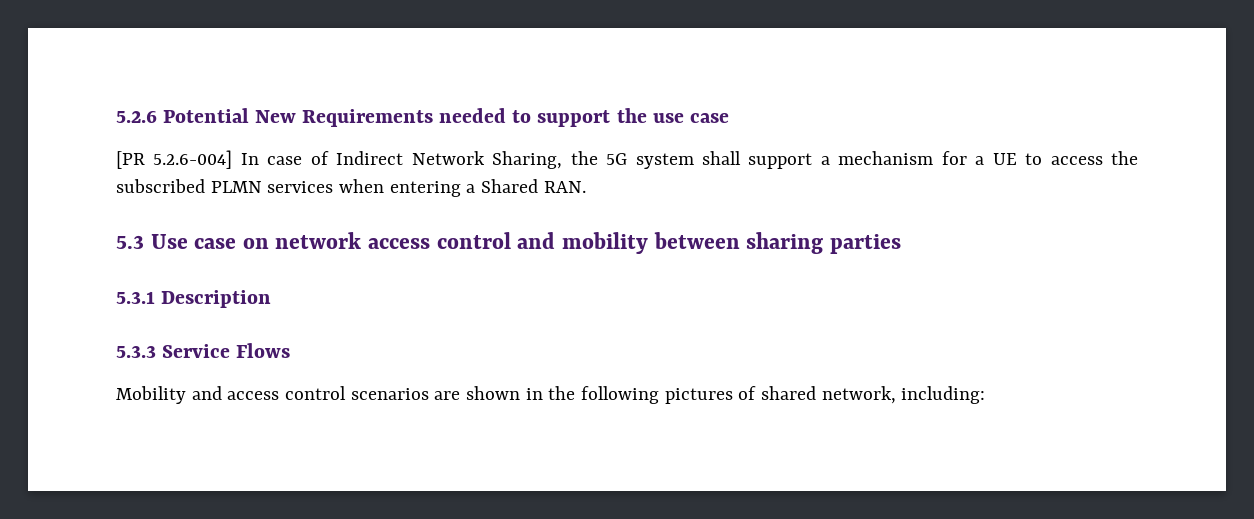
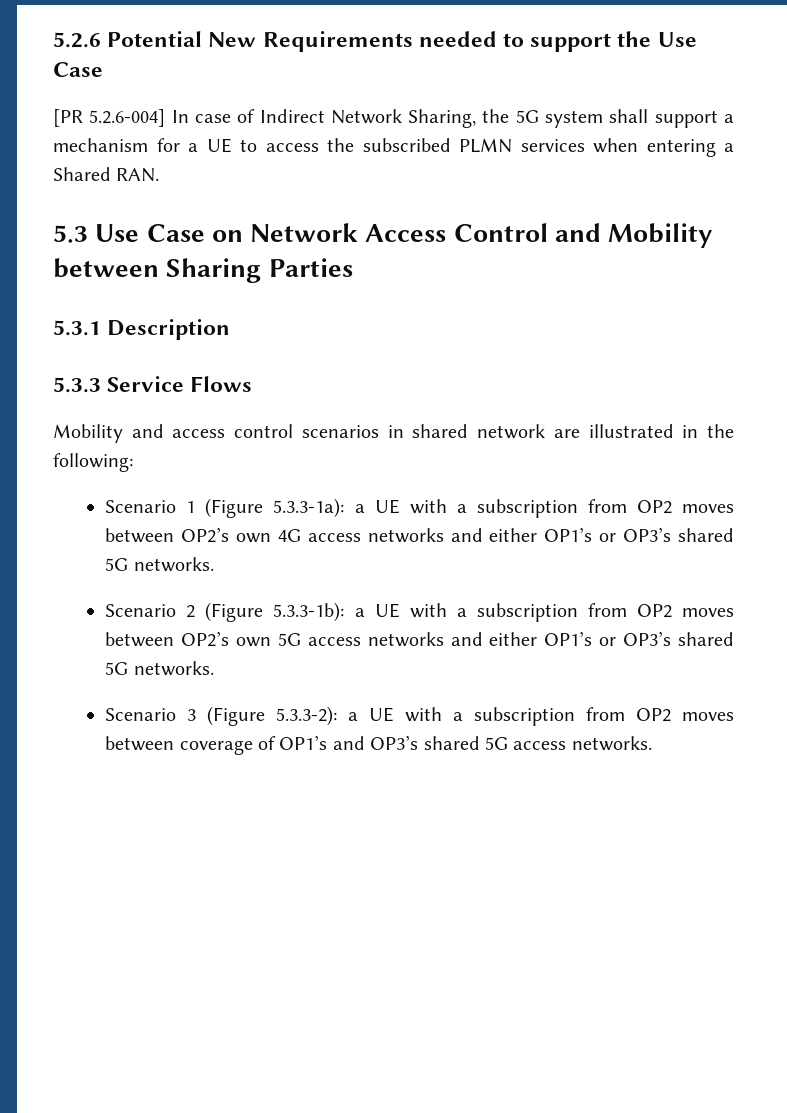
[652,113,729,123] use case -> [657,32,697,47] [53,62,103,77] Use Case
[194,232,901,254] case on network access control and mobility between sharing parties -> [146,223,714,248] [53,258,353,283] Case on Network Access Control and Mobility between Sharing Parties
[434,386,986,404] are shown in the following pictures of shared network, including: -> [387,424,735,439] [53,453,133,472] [105,498,735,518] [105,527,734,543] [105,557,214,572] [105,602,735,622] [105,631,734,647] [105,661,214,676] [105,706,734,726] [105,735,652,755] in shared network are illustrated in the following: // Scenario 1 (Figure 5.3.3-1a): a UE with a subscription from OP2 moves between OP2’s own 4G access networks and either OP1’s or OP3’s shared 5G networks. // Scenario 2 (Figure 5.3.3-1b): a UE with a subscription from OP2 moves between OP2’s own 5G access networks and either OP1’s or OP3’s shared 5G networks. // Scenario 3 (Figure 5.3.3-2): a UE with a subscription from OP2 moves between coverage of OP1’s and OP3’s shared 5G access networks.

